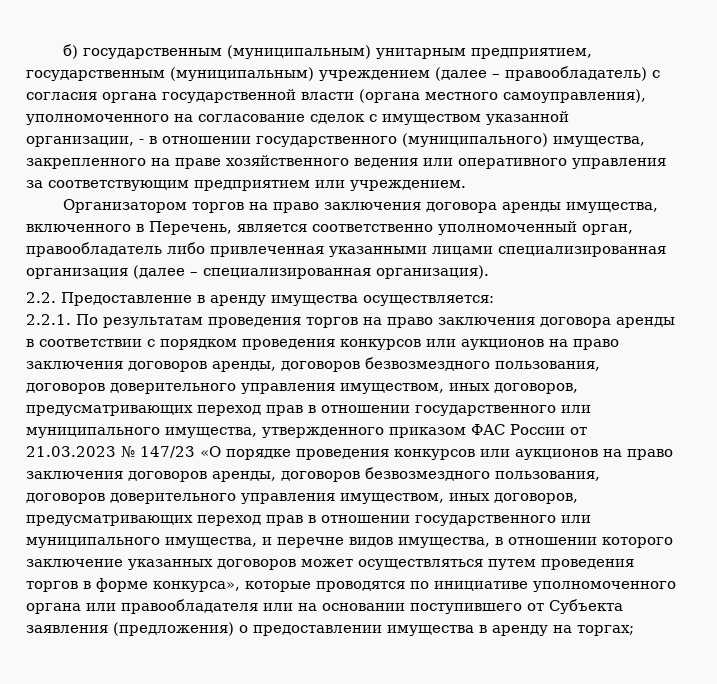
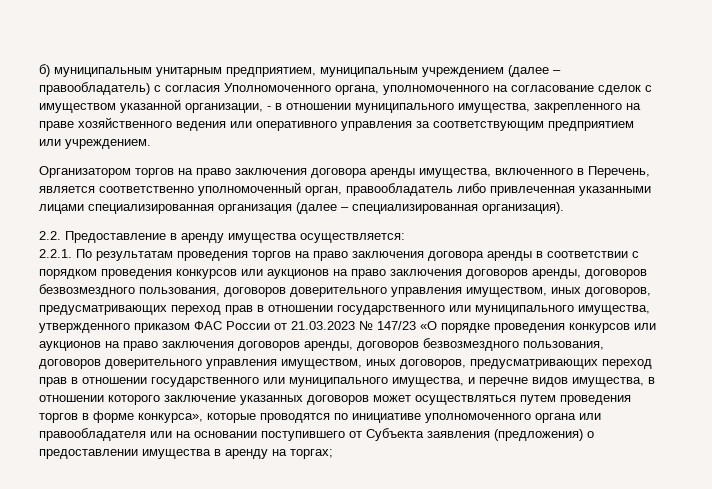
[82,45,592,59] [26,67,314,81] государственным (муниципальным) унитарным предприятием, государственным (муниципальным) -> [54,67,418,77] муниципальным унитарным предприятием, муниципальным
[102,89,646,103] органа государственной власти (органа местного самоуправления), -> [224,83,379,95] Уполномоченного органа,
[256,133,548,147] государственного (муниципального) -> [355,103,454,113] муниципального

